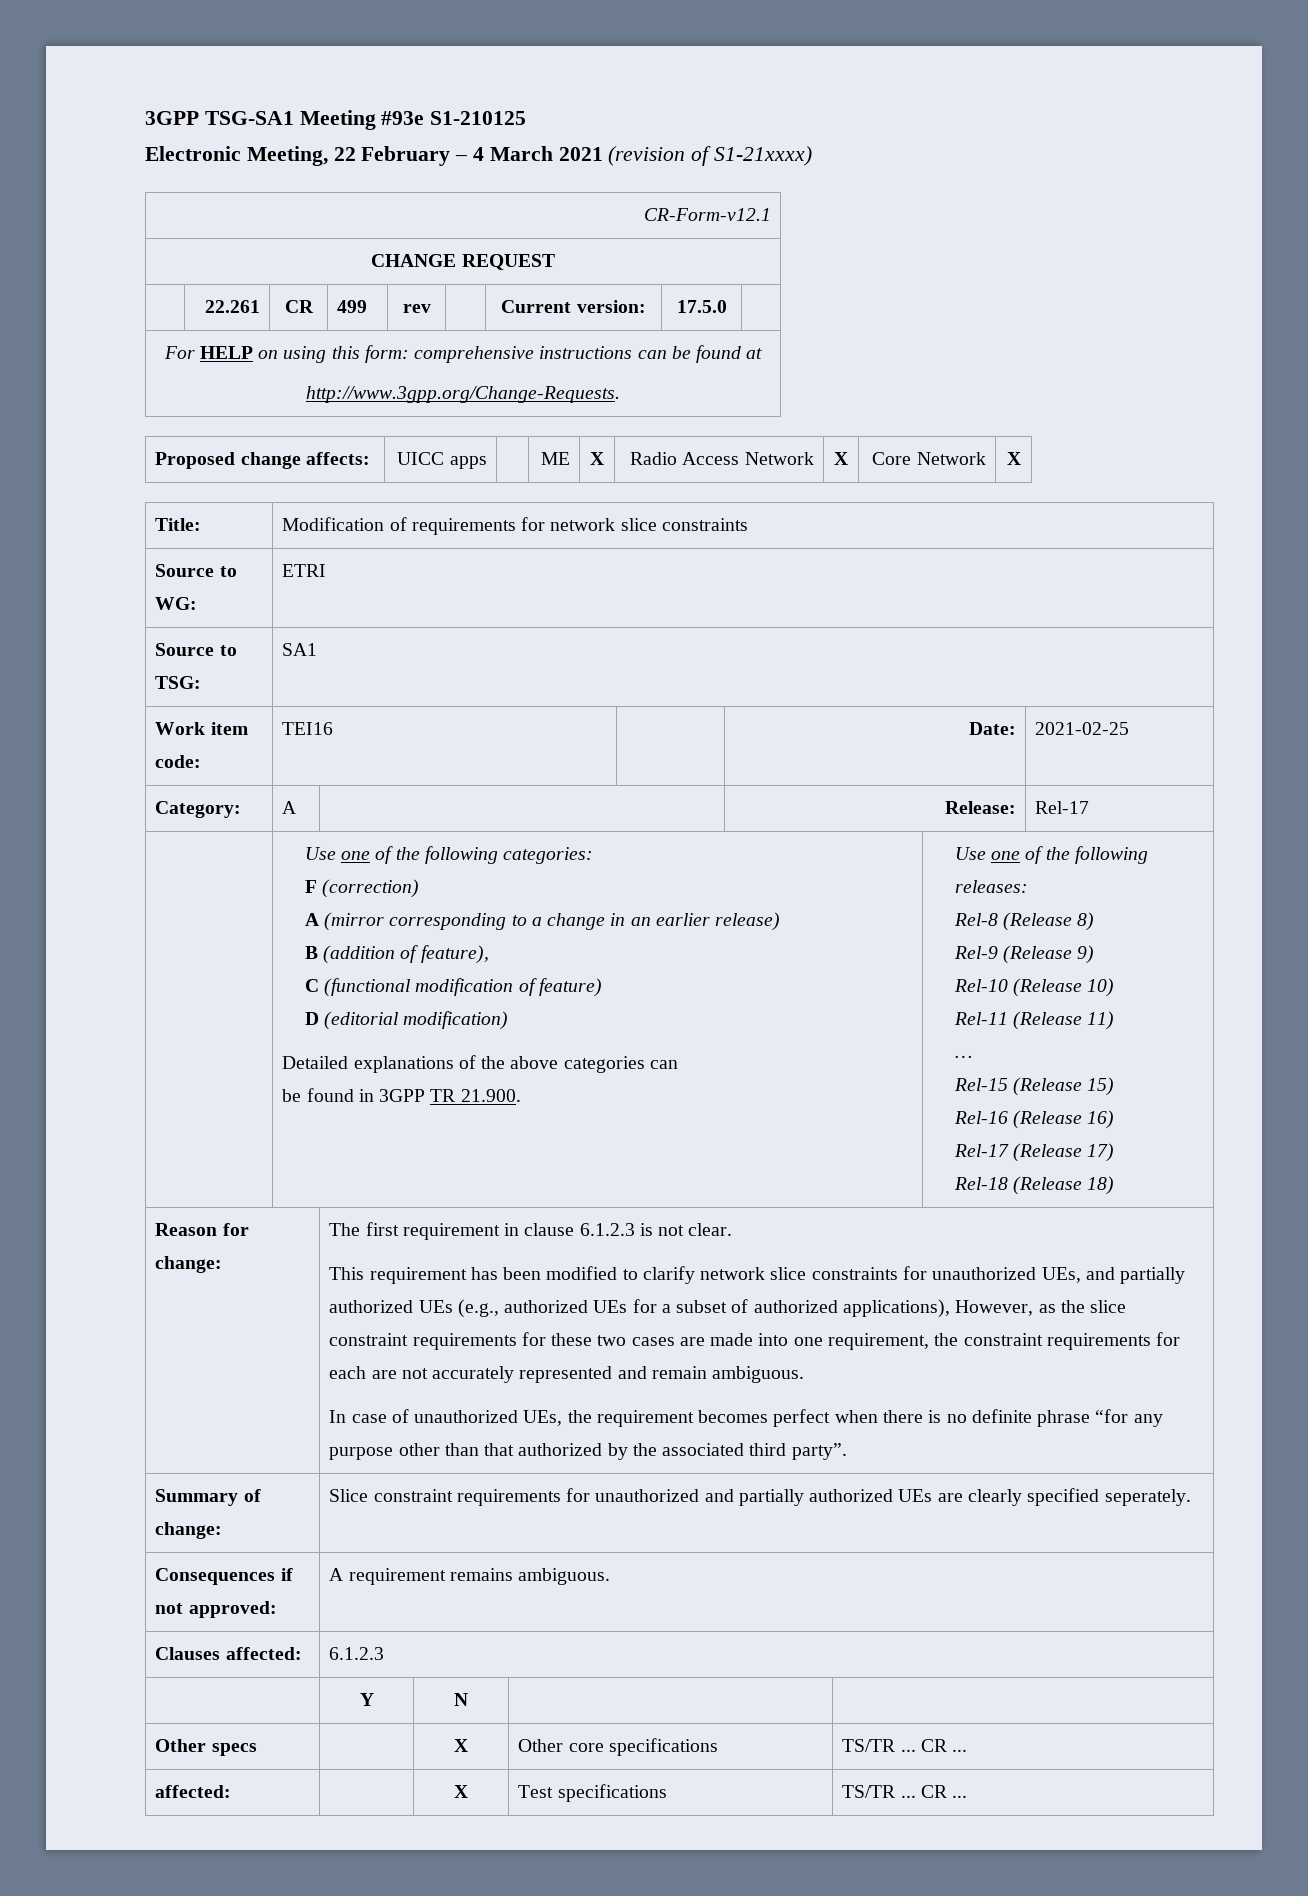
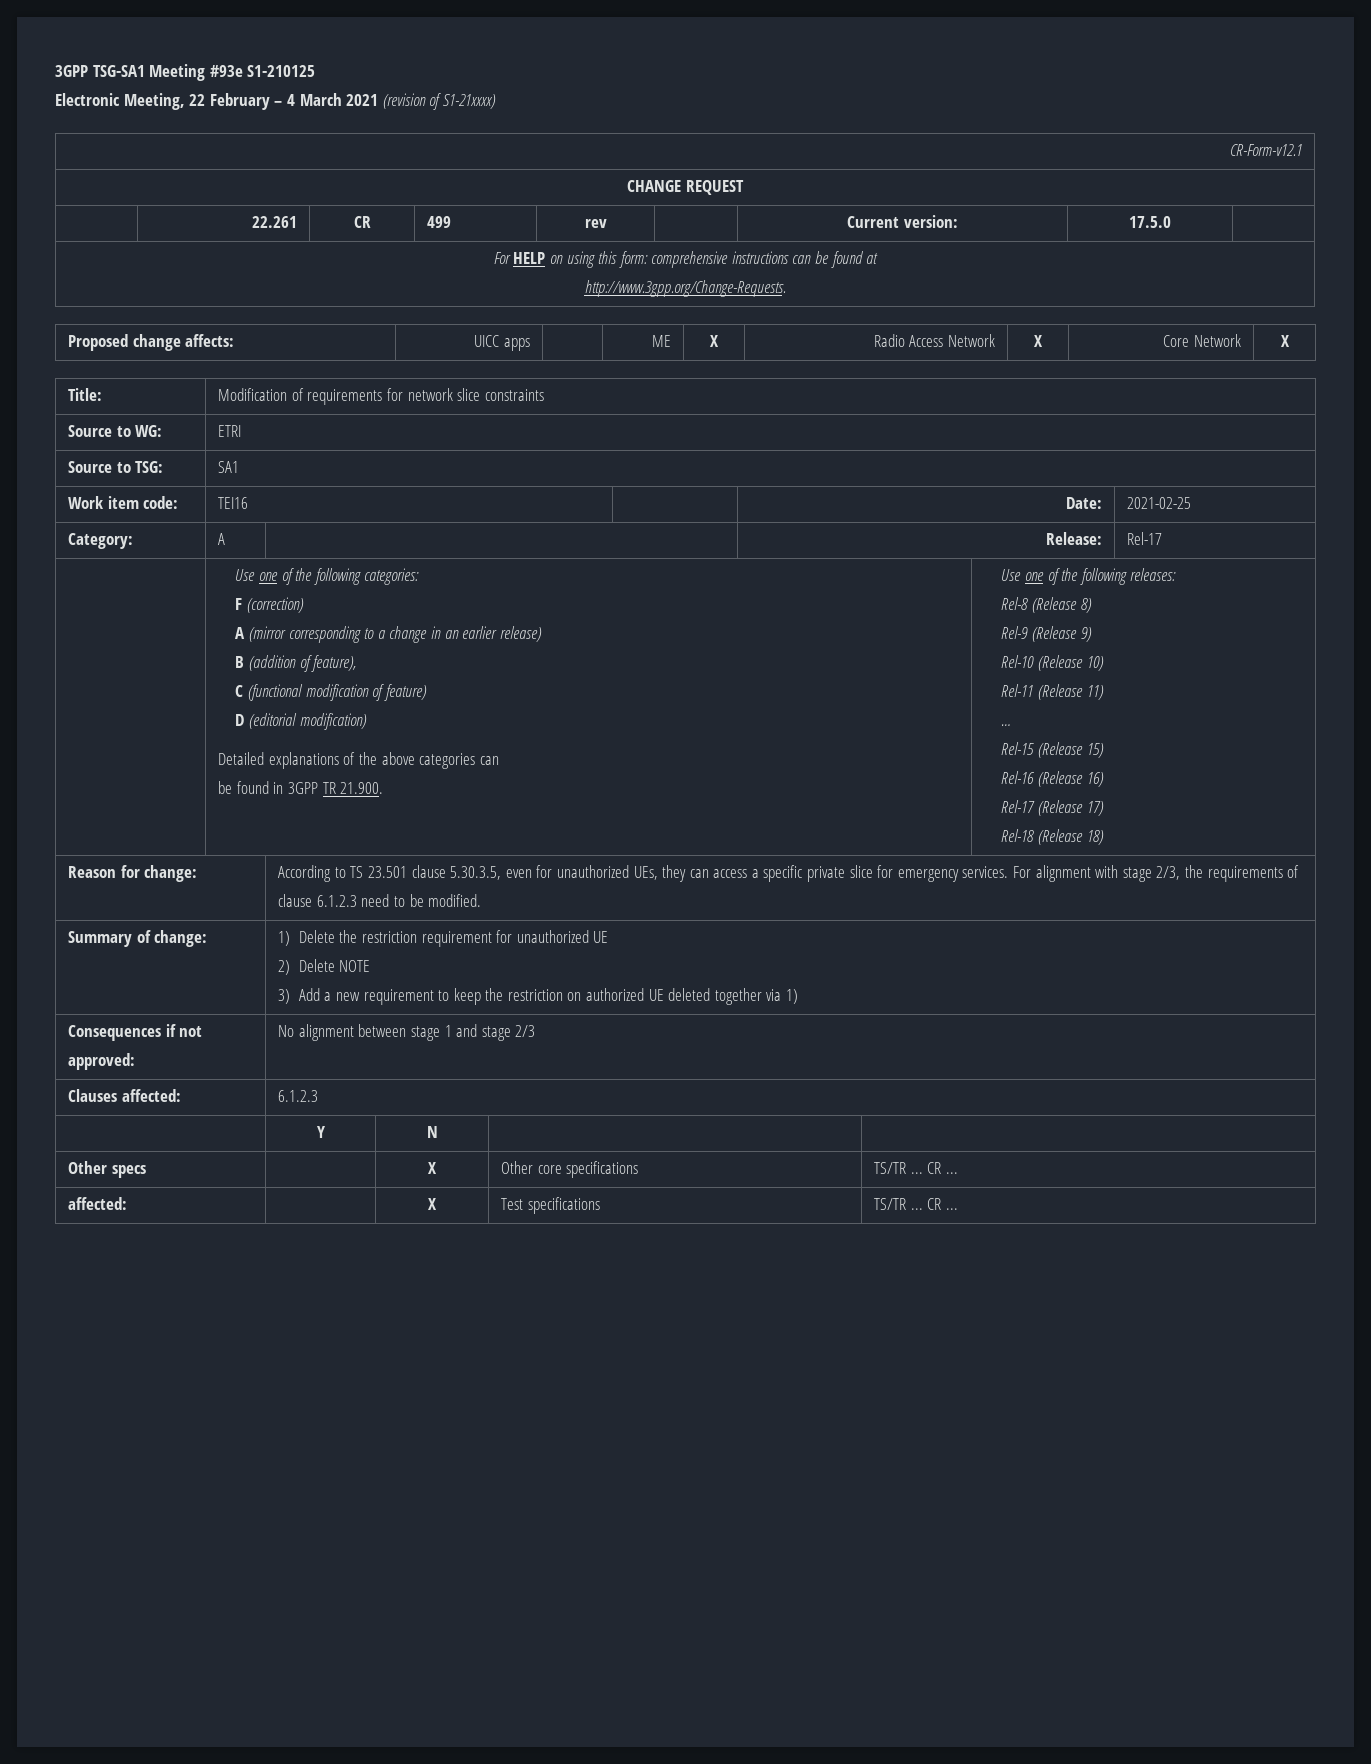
[329,1222,733,1240] [329,1266,1186,1284] [329,1299,1127,1318] [329,1332,1181,1350] [329,1366,805,1383] [329,1409,1163,1427] [329,1443,847,1460] [155,1489,261,1506] [155,1522,223,1539] [329,1488,1191,1506] [155,1568,293,1585] [155,1601,277,1618] [329,1568,611,1585] The first requirement in clause 6.1.2.3 is not clear. // This requirement has been modified to clarify network slice constraints for unauthorized UEs, and partially authorized UEs (e.g., authorized UEs for a subset of authorized applications), However, as the slice constraint requirements for these two cases are made into one requirement, the constraint requirements for each are not accurately represented and remain ambiguous. // In case of unauthorized UEs, the requirement becomes perfect when there is no definite phrase “for any purpose other than that authorized by the associated third party”. // Summary of change: | Slice constraint requirements for unauthorized and partially authorized UEs are clearly specified seperately. // Consequences if not approved: | A requirement remains ambiguous. -> [278,865,1300,882] [278,894,482,907] [68,930,208,947] [278,930,609,947] [278,959,371,975] [278,988,798,1005] [68,1024,203,1041] [68,1053,136,1070] [278,1024,536,1041] According to TS 23.501 clause 5.30.3.5, even for unauthorized UEs, they can access a specific private slice for emergency services. For alignment with stage 2/3, the requirements of clause 6.1.2.3 need to be modified. // Summary of change: | 1) Delete the restriction requirement for unauthorized UE // 2) Delete NOTE // 3) Add a new requirement to keep the restriction on authorized UE deleted together via 1) // Consequences if not approved: | No alignment between stage 1 and stage 2/3

